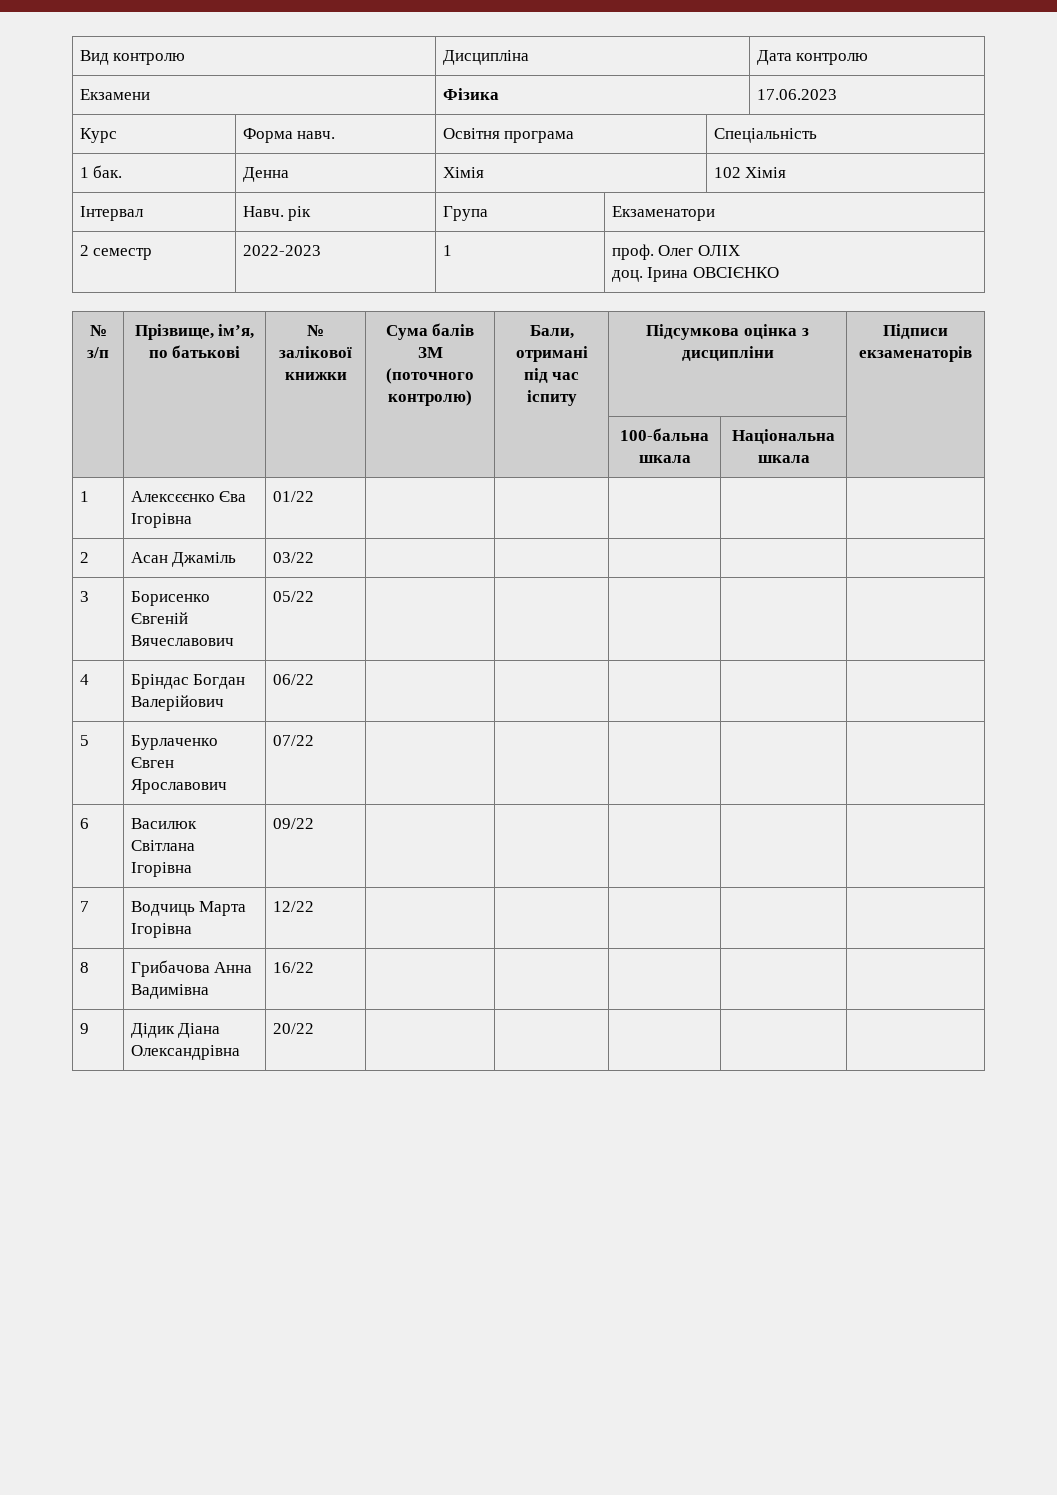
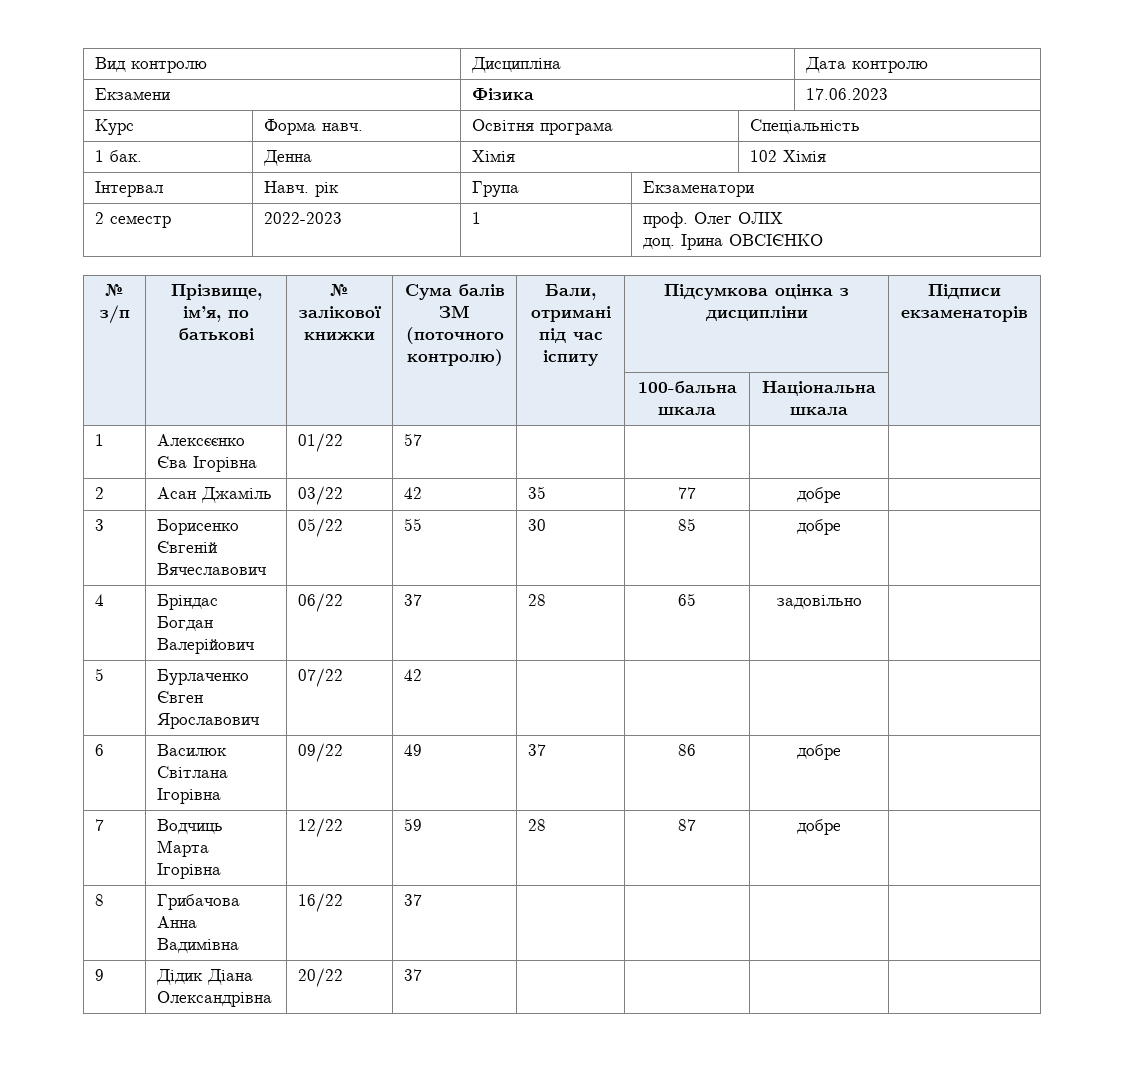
(314, 496) none -> [404,433,423,446] 57
(314, 557) | | | -> [404,487,423,499] [528,486,547,499] [678,487,696,499] [797,487,841,503] 42 | 35 | 77 | добре
(314, 596) | | | -> [404,518,423,531] [528,519,547,531] [678,518,696,531] [797,519,841,535] 55 | 30 | 85 | добре
(314, 679) | | | -> [404,594,423,606] [528,594,547,606] [678,593,696,606] [776,595,862,609] 37 | 28 | 65 | задовільно
(314, 740) none -> [404,669,423,681] 42
(314, 823) | | | -> [404,744,423,756] [528,744,547,756] [678,744,696,756] [797,744,841,760] 49 | 37 | 86 | добре
(314, 906) | | | -> [404,818,423,831] [528,819,547,831] [678,819,696,831] [797,819,841,835] 59 | 28 | 87 | добре
(314, 967) none -> [404,894,423,906] 37
(314, 1028) none -> [404,969,423,981] 37

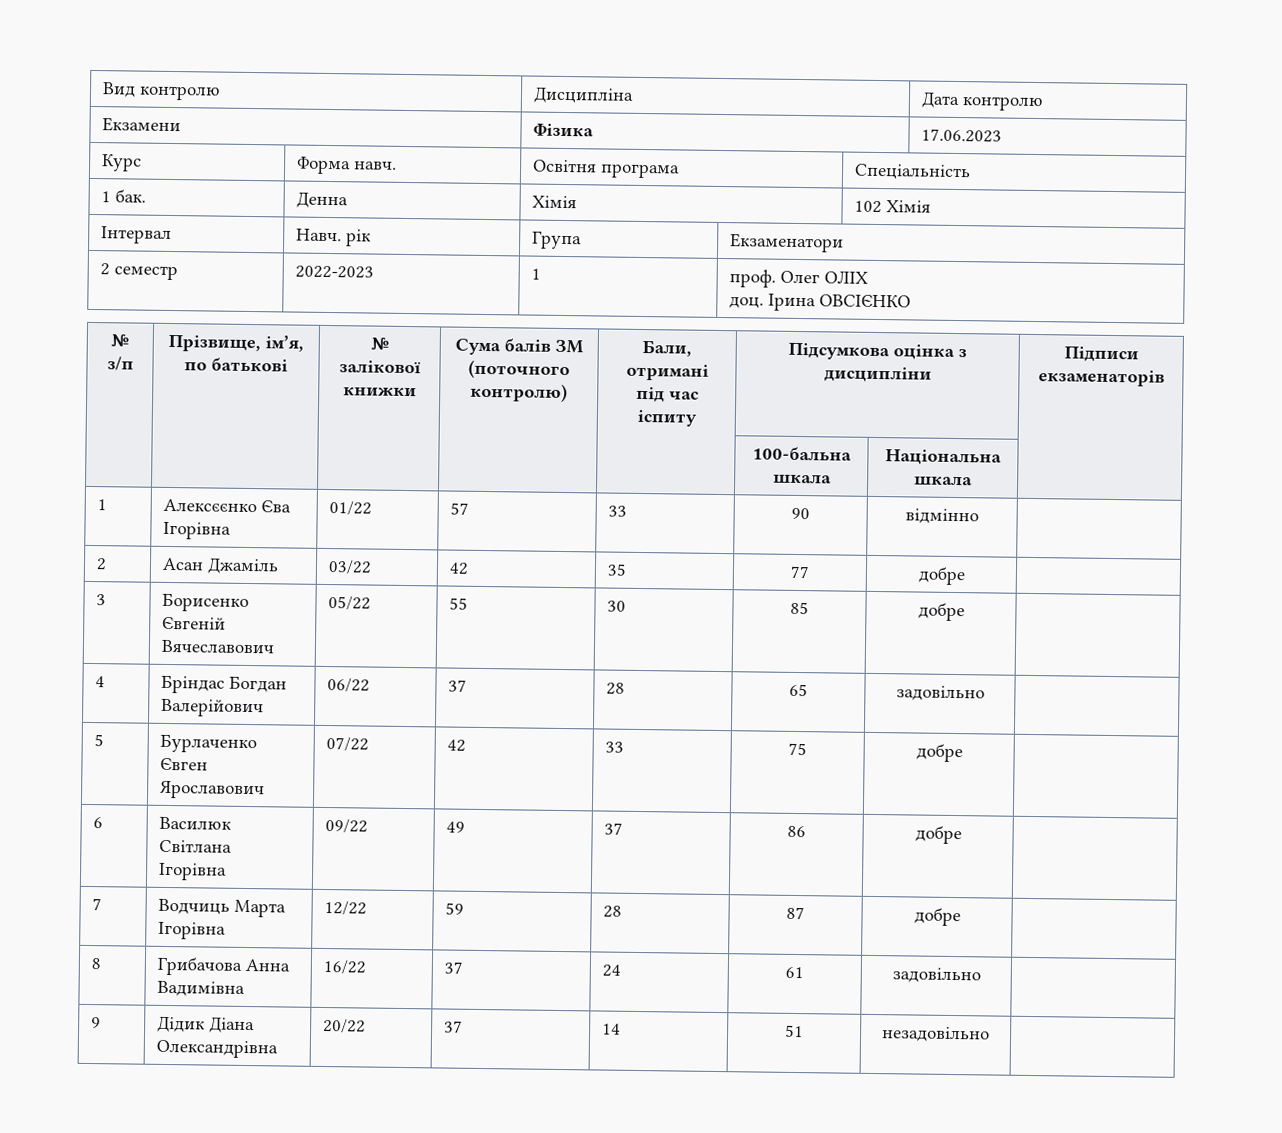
(423, 439) | | -> [608,505,628,517] [791,507,810,520] [905,508,979,525] 33 | 90 | відмінно
(423, 675) | | -> [605,741,625,753] [788,742,807,756] [915,743,963,763] 33 | 75 | добре
(423, 900) | | -> [602,964,622,977] [785,966,804,979] [891,967,981,984] 24 | 61 | задовільно
(423, 975) | | -> [602,1023,622,1035] [785,1024,804,1038] [881,1026,990,1043] 14 | 51 | незадовільно

